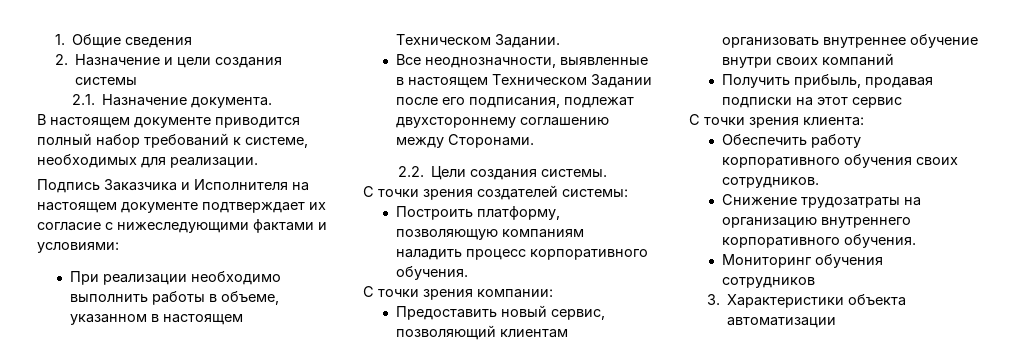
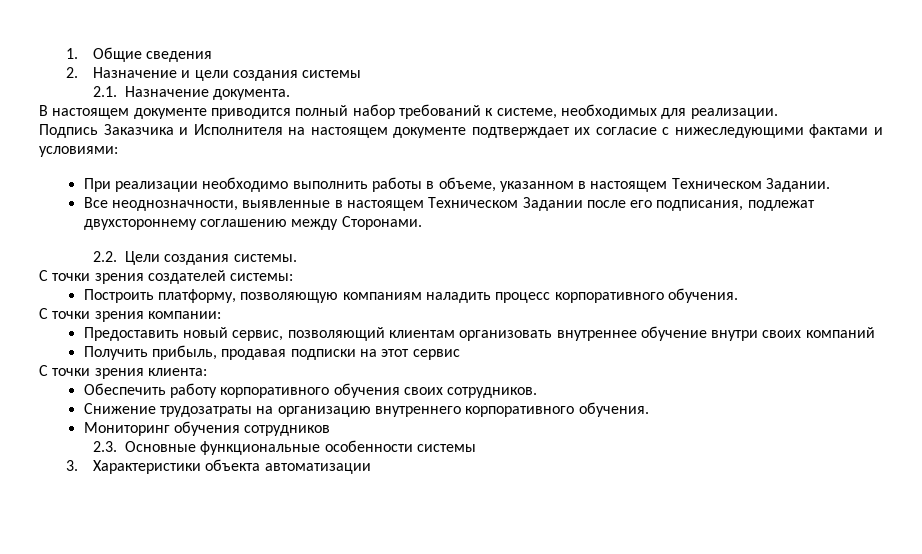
(816, 282) none -> [93,440,476,455] // 2.3. Основные функциональные особенности системы

